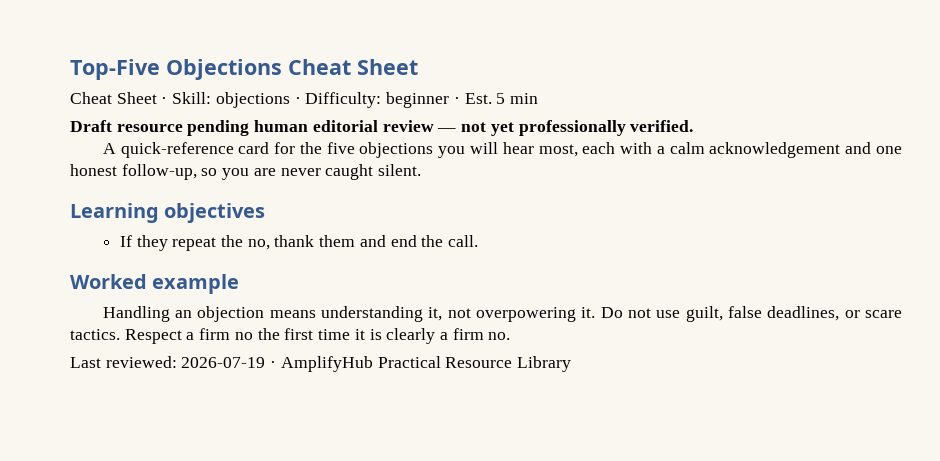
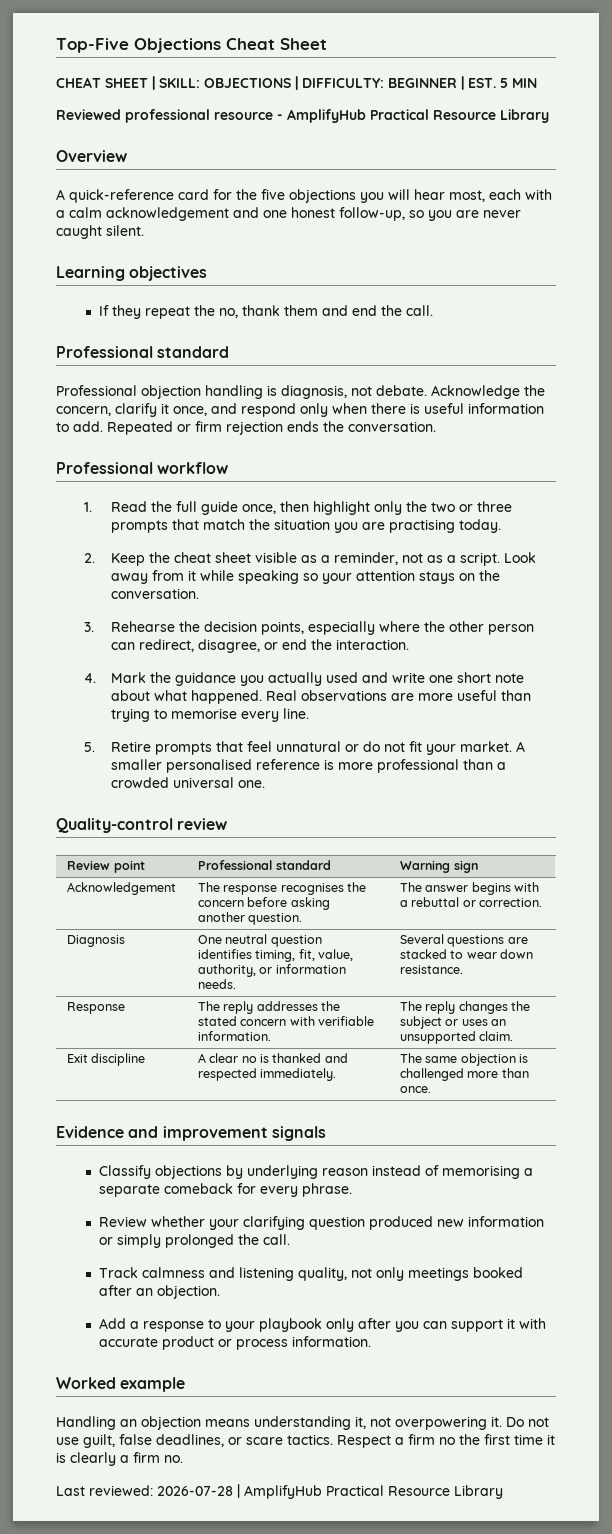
[70,92,538,108] [70,120,694,136] Cheat Sheet · Skill: objections · Difficulty: beginner · Est. 5 min // Draft resource pending human editorial review — not yet professionally verified. -> [56,76,537,90] [56,109,549,123] [56,150,127,162] CHEAT SHEET | SKILL: OBJECTIONS | DIFFICULTY: BEGINNER | EST. 5 MIN // Reviewed professional resource - AmplifyHub Practical Resource Library // Overview
(479, 241) none -> [56,346,230,358] [56,385,545,399] [56,403,544,417] [56,421,436,435] [56,462,229,474] [83,501,513,515] [111,519,502,533] [83,552,537,566] [111,570,501,584] [111,588,200,599] [83,621,535,635] [111,639,410,653] [83,672,525,686] [111,690,532,704] [111,708,310,722] [83,741,526,755] [111,759,507,773] [111,777,266,788] [56,818,228,833] [66,860,145,873] [197,860,331,870] [399,860,478,873] [66,882,176,895] [197,882,367,895] [197,897,330,910] [197,912,303,925] [399,882,540,895] [399,897,543,907] [66,935,125,947] [197,934,322,947] [197,949,354,962] [197,964,346,977] [197,979,236,989] [399,934,528,947] [399,949,534,959] [399,965,463,974] [66,1002,125,1014] [197,1001,341,1014] [197,1016,375,1026] [197,1031,271,1041] [399,1001,531,1014] [399,1016,507,1029] [399,1031,514,1044] [66,1053,146,1066] [197,1053,348,1063] [197,1068,337,1081] [399,1053,529,1066] [399,1068,529,1081] [399,1086,431,1093] [56,1126,326,1141] [98,1165,533,1179] [98,1183,352,1197] [98,1216,544,1230] [98,1234,290,1248] [98,1267,523,1281] [98,1285,220,1299] [98,1318,546,1332] [98,1336,371,1350] // Professional standard // Professional objection handling is diagnosis, not debate. Acknowledge the concern, clarify it once, and respond only when there is useful information to add. Repeated or firm rejection ends the conversation. // Professional workflow // 1. Read the full guide once, then highlight only the two or three prompts that match the situation you are practising today. // 2. Keep the cheat sheet visible as a reminder, not as a script. Look away from it while speaking so your attention stays on the conversation. // 3. Rehearse the decision points, especially where the other person can redirect, disagree, or end the interaction. // 4. Mark the guidance you actually used and write one short note about what happened. Real observations are more useful than trying to memorise every line. // 5. Retire prompts that feel unnatural or do not fit your market. A smaller personalised reference is more professional than a crowded universal one. // Quality-control review // Review point | Professional standard | Warning sign // Acknowledgement | The response recognises the concern before asking another question. | The answer begins with a rebuttal or correction. // Diagnosis | One neutral question identifies timing, fit, value, authority, or information needs. | Several questions are stacked to wear down resistance. // Response | The reply addresses the stated concern with verifiable information. | The reply changes the subject or uses an unsupported claim. // Exit discipline | A clear no is thanked and respected immediately. | The same objection is challenged more than once. // Evidence and improvement signals // Classify objections by underlying reason instead of memorising a separate comeback for every phrase. // Review whether your clarifying question produced new information or simply prolonged the call. // Track calmness and listening quality, not only meetings booked after an objection. // Add a response to your playbook only after you can support it with accurate product or process information.
[181,357,277,368] 2026-07-19 · -> [157,1484,240,1498] 2026-07-28 |

